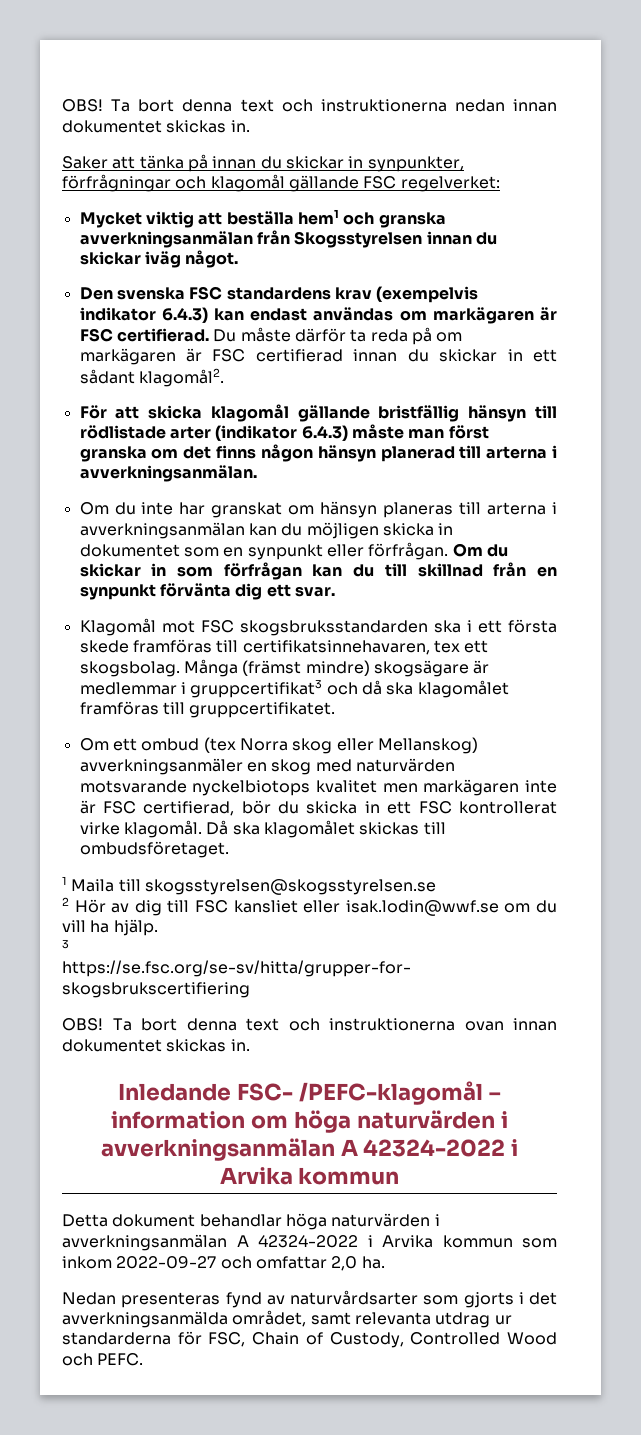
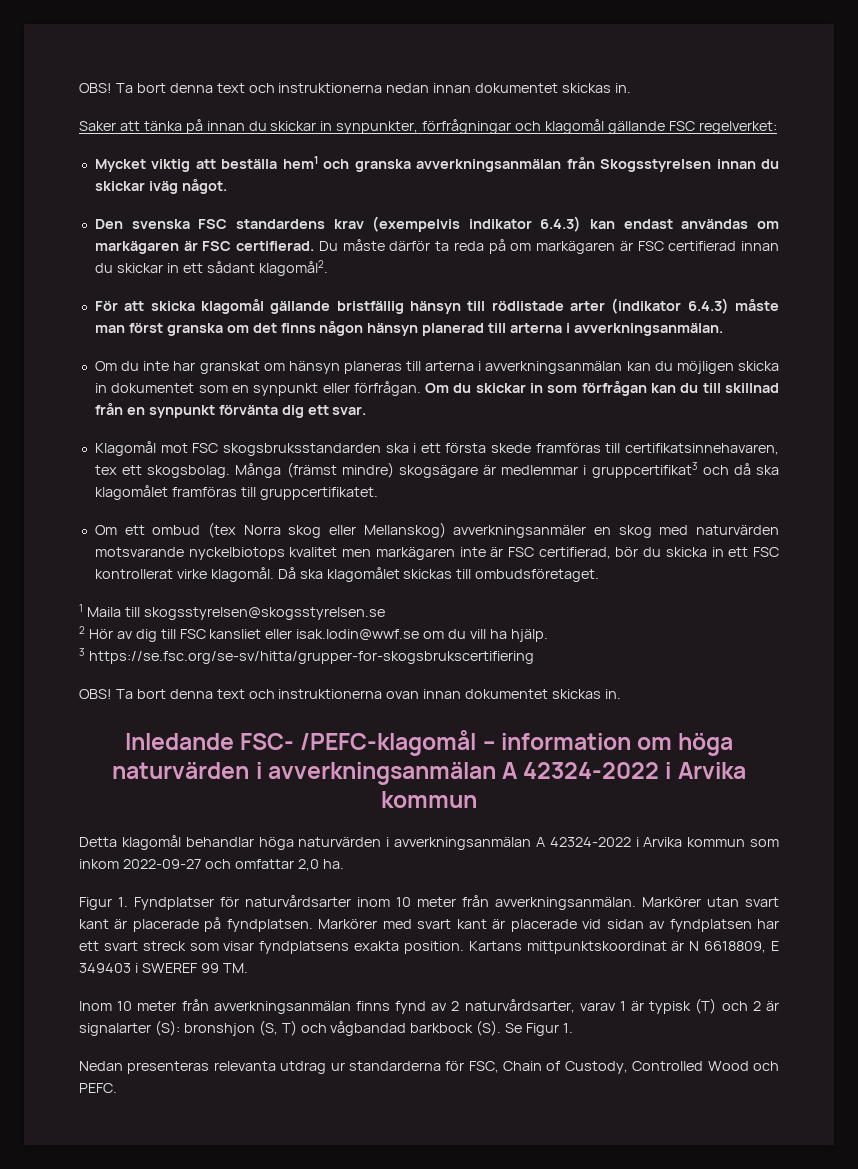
[112,1214,196,1227] dokument -> [121,835,181,850] klagomål
[62,1290,557,1308] [62,1310,351,1328] Nedan presenteras fynd av naturvårdsarter som gjorts i det avverkningsanmälda området, samt -> [79,895,779,910] [79,917,779,932] [79,941,779,954] [79,963,248,973] [79,998,779,1014] [79,1020,574,1036] [79,1061,210,1074] Figur 1. Fyndplatser för naturvårdsarter inom 10 meter från avverkningsanmälan. Markörer utan svart kant är placerade på fyndplatsen. Markörer med svart kant är placerade vid sidan av fyndplatsen har ett svart streck som visar fyndplatsens exakta position. Kartans mittpunktskoordinat är N 6618809, E 349403 i SWEREF 99 TM. // Inom 10 meter från avverkningsanmälan finns fynd av 2 naturvårdsarter, varav 1 är typisk (T) och 2 är signalarter (S): bronshjon (S, T) och vågbandad barkbock (S). Se Figur 1. // Nedan presenteras

